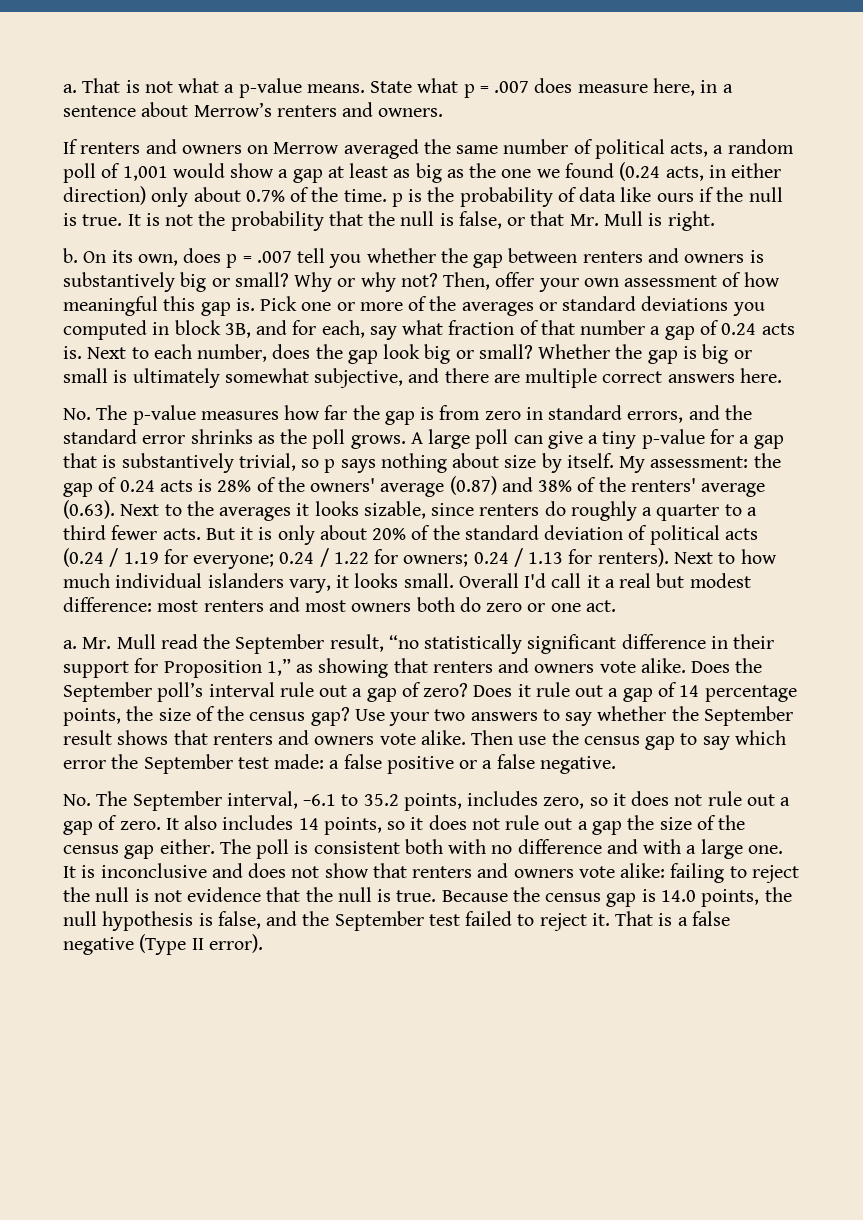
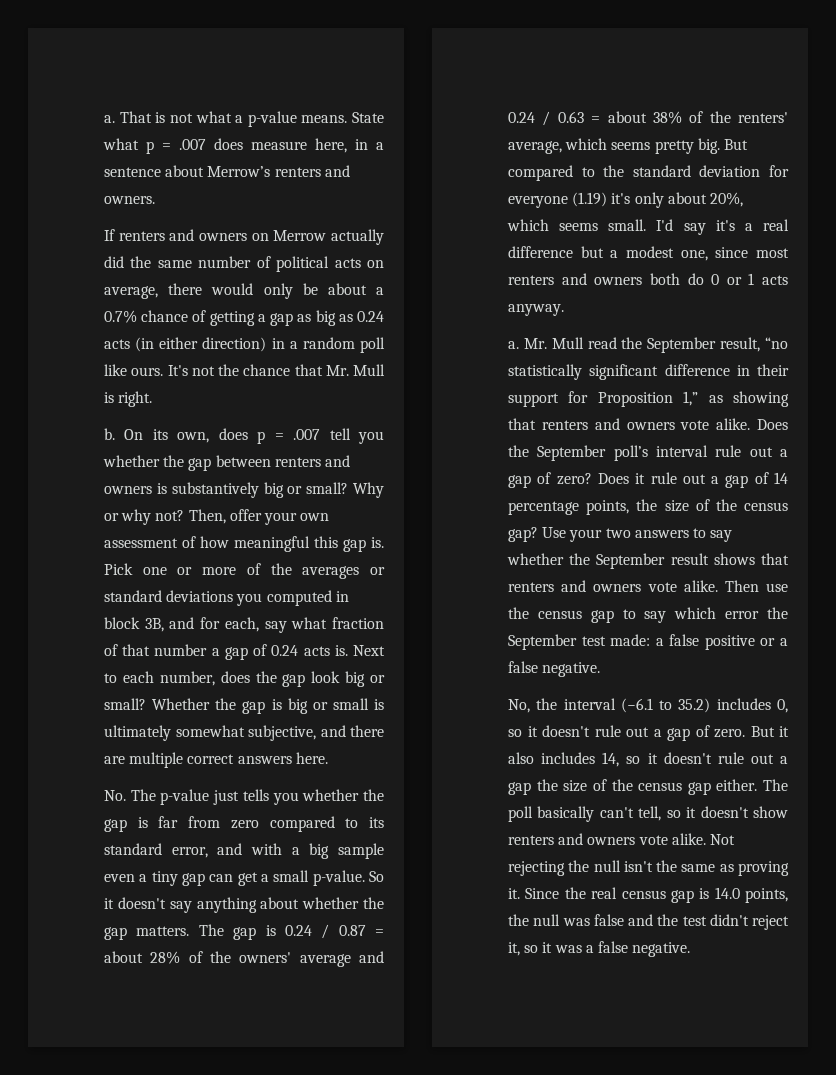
[343,139,419,159] averaged -> [331,229,384,245] [104,256,124,268] actually did
[670,139,794,157] [63,162,782,183] [63,186,783,207] [63,211,526,231] acts, a random poll of 1,001 would show a gap at least as big as the one we found (0.24 acts, in either direction) only about 0.7% of the time. p is the probability of data like ours if the null is true. It is not the probability that the null is false, or -> [334,258,384,268] [104,283,384,299] [104,310,384,326] [104,337,385,353] [104,364,291,376] acts on average, there would only be about a 0.7% chance of getting a gap as big as 0.24 acts (in either direction) in a random poll like ours. It's not the chance
[200,405,435,425] measures how far the gap is -> [213,789,384,805] [104,816,179,832] just tells you whether the gap is far
[525,405,752,423] [63,429,784,449] [63,453,781,473] [63,477,213,497] in standard errors, and the standard error shrinks as the poll grows. A large poll can give a tiny p-value for a gap that is substantively trivial, so p says nothing about size by itself. My assessment: the gap of 0.24 acts is -> [269,816,384,832] [104,843,384,859] [104,870,384,886] [104,897,384,913] [104,924,384,940] [104,951,143,963] compared to its standard error, and with a big sample even a tiny gap can get a small p-value. So it doesn't say anything about whether the gap matters. The gap is 0.24 / 0.87 = about
[449,476,766,497] [63,500,757,521] [63,525,758,545] [63,548,777,569] [63,573,751,593] [63,597,152,612] (0.87) and 38% of the renters' average (0.63). Next to the averages it looks sizable, since renters do roughly a quarter to a third fewer acts. But it is only about 20% of the standard deviation of political acts (0.24 / 1.19 for everyone; 0.24 / 1.22 for owners; 0.24 / 1.13 for renters). Next to how much individual islanders vary, it looks small. Overall I'd call it a real but modest difference: -> [359,951,384,963] [508,111,788,126] [508,138,748,154] [508,165,789,181] [508,192,743,208] [507,219,789,235] [508,246,749,261] and 0.24 / 0.63 = about 38% of the renters' average, which seems pretty big. But compared to the standard deviation for everyone (1.19) it's only about 20%, which seems small. I'd say it's a real difference but a modest one, since
[305,600,347,612] most -> (587, 279) none
[486,600,616,612] zero or one act. -> [711,273,788,285] [508,304,564,316] 0 or 1 acts anyway.
[63,791,703,811] No. The September interval, −6.1 to 35.2 points, includes zero, so it does not -> [508,698,788,713] [508,725,590,737] No, the interval (−6.1 to 35.2) includes 0, so it doesn't
[165,815,500,835] It also includes 14 points, so it does not -> [750,726,789,737] [508,752,712,767] But it also includes 14, so it doesn't
[294,839,783,859] [63,863,799,883] [63,887,540,902] is consistent both with no difference and with a large one. It is inconclusive and does not show that renters and owners vote alike: failing to reject the null is not evidence that the null is true. Because the -> [537,806,788,822] [508,833,735,845] [508,860,789,876] [508,887,618,899] basically can't tell, so it doesn't show renters and owners vote alike. Not rejecting the null isn't the same as proving it. Since the real
[102,911,730,931] [63,934,263,955] hypothesis is false, and the September test failed to reject it. That is a false negative (Type II error). -> [562,914,789,930] [508,941,691,957] was false and the test didn't reject it, so it was a false negative.

